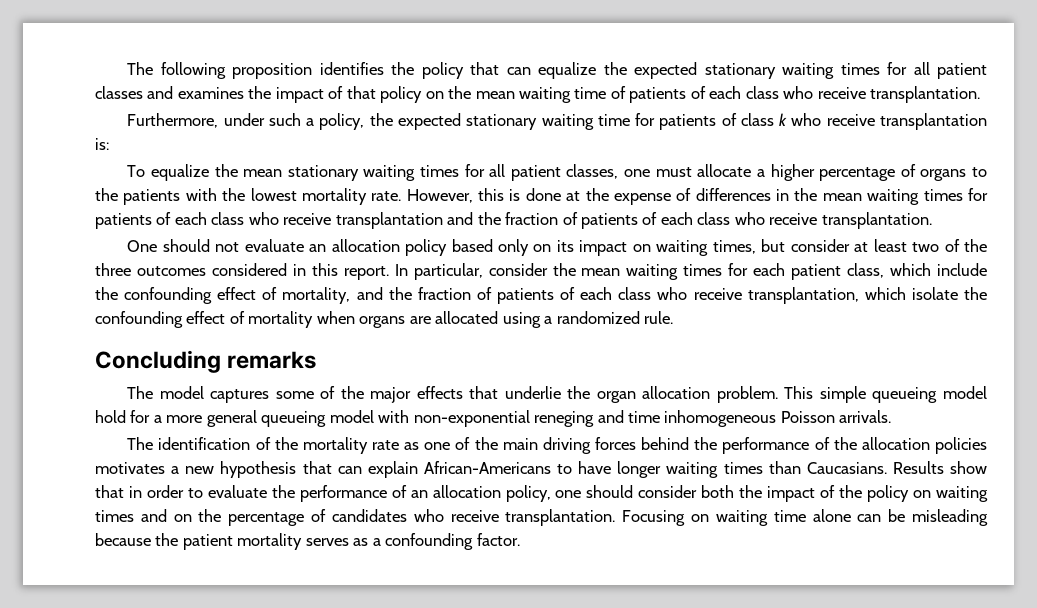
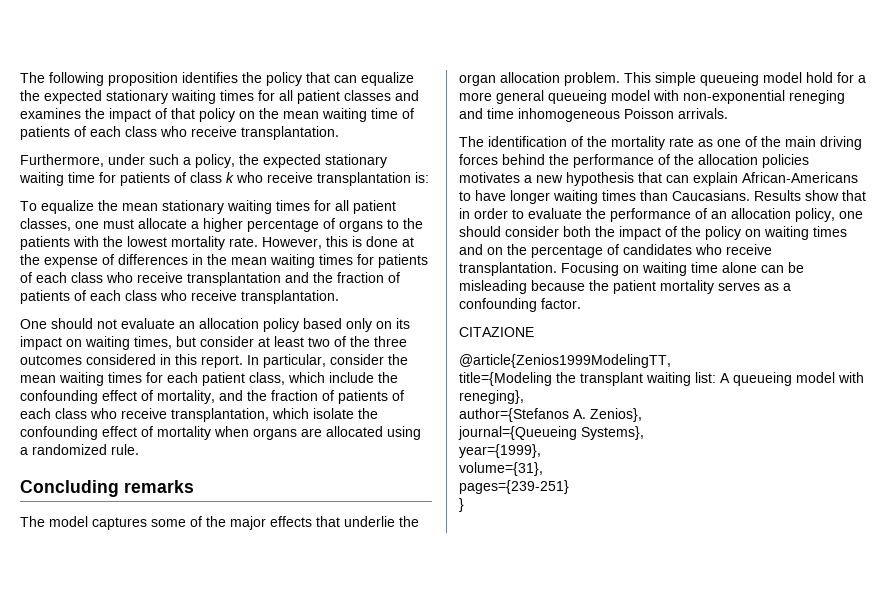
(520, 539) none -> [459,327,534,337] [459,354,671,368] [459,372,864,386] [459,390,524,404] [459,408,642,422] [458,426,644,440] [459,444,541,458] [459,462,543,476] [459,480,569,494] [459,498,464,512] // CITAZIONE // @article{Zenios1999ModelingTT, // title={Modeling the transplant waiting list: A queueing model with reneging}, // author={Stefanos A. Zenios}, // journal={Queueing Systems}, // year={1999}, // volume={31}, // pages={239-251} // }

